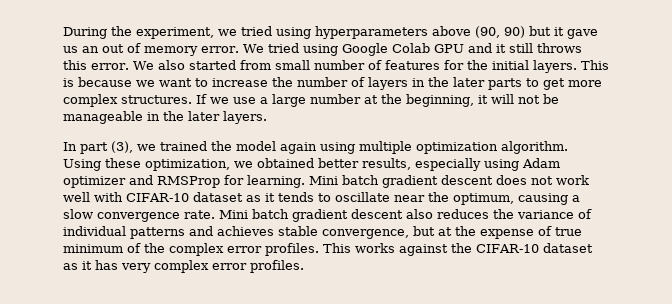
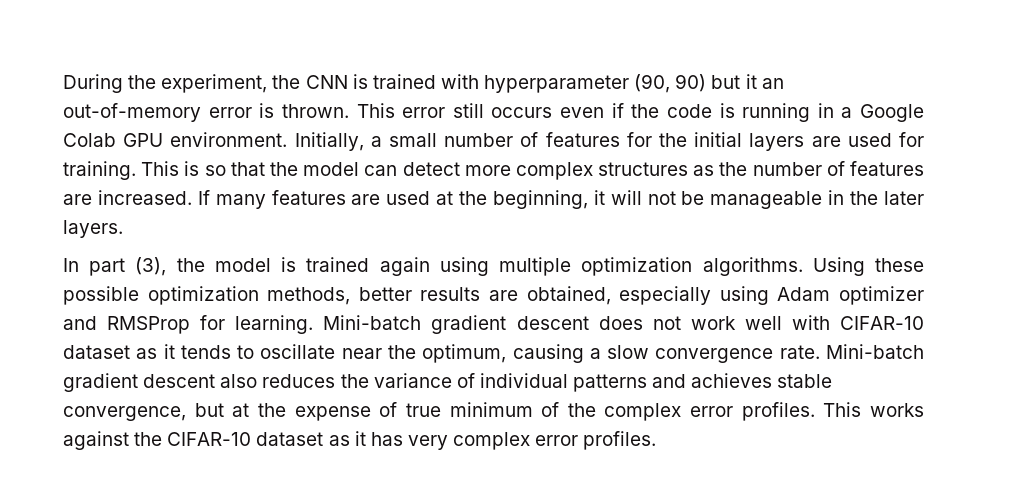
[218,26,598,39] [63,43,582,56] [63,60,271,70] we tried using hyperparameters above (90, 90) but it gave us an out of memory error. We tried using Google Colab GPU and it still throws this error. We also started from -> [272,74,784,93] [63,103,924,122] [63,132,382,151] the CNN is trained with hyperparameter (90, 90) but it an out-of-memory error is thrown. This error still occurs even if the code is running in a Google Colab GPU environment. Initially, a
[532,60,609,73] [63,77,602,90] [63,94,361,107] layers. This is because we want to increase the number of layers in the later parts to get more complex structures. If we use a large number -> [749,132,925,151] [63,161,924,180] [63,190,431,209] layers are used for training. This is so that the model can detect more complex structures as the number of features are increased. If many features are used
[137,141,276,151] we trained the model -> [176,257,370,272] the model is trained
[501,141,568,154] algorithm. -> [702,257,803,276] algorithms.
[145,158,411,171] optimization, we obtained better results, -> [63,286,611,305] possible optimization methods, better results are obtained,
[309,175,379,185] Mini batch -> [323,315,422,330] Mini-batch
[219,209,289,219] Mini batch -> [826,344,925,359] Mini-batch

